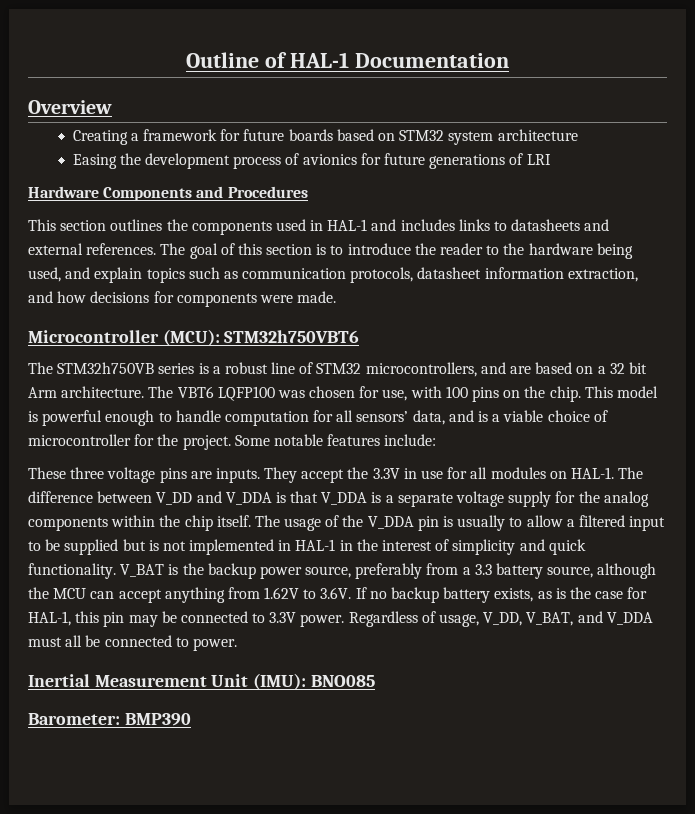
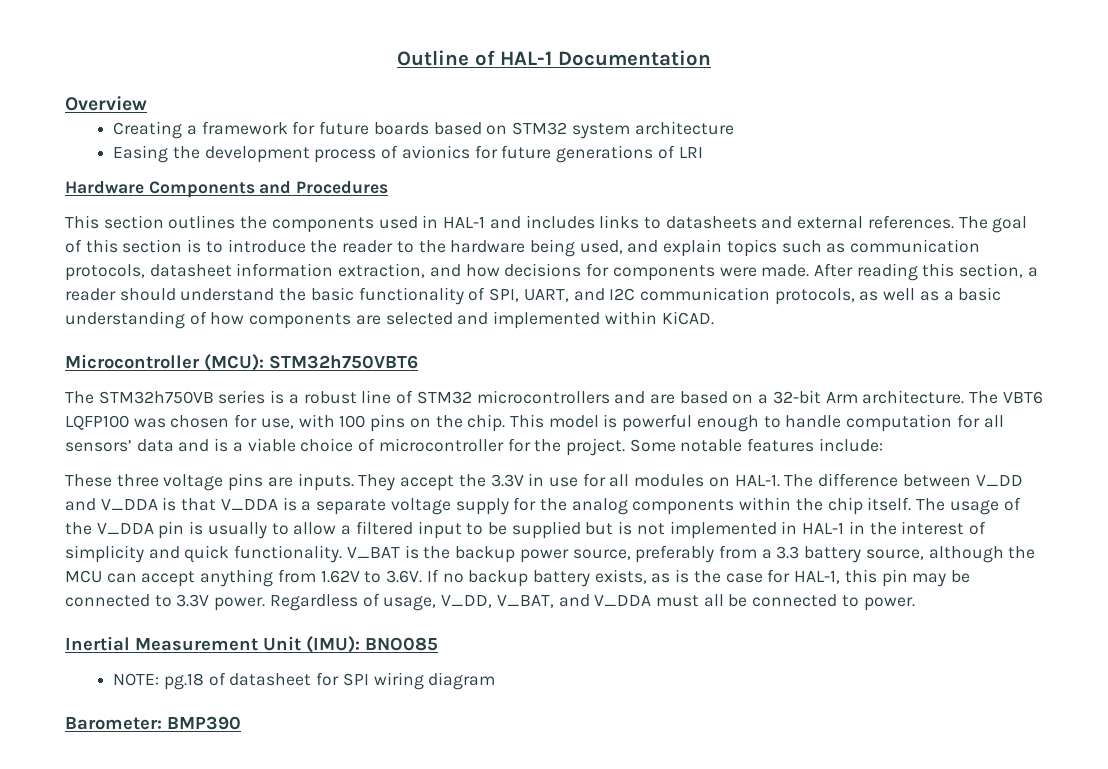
(337, 297) none -> [813,263,1038,281] [65,287,1002,305] [65,311,714,329] After reading this section, a reader should understand the basic functionality of SPI, UART, and I2C communication protocols, as well as a basic understanding of how components are selected and implemented within KiCAD.
[365,362,477,377] microcontrollers, -> [476,390,610,404] microcontrollers
[609,362,647,374] 32 bit -> [772,390,821,404] 32-bit
[412,410,445,425] data, -> [136,439,174,452] data
(375, 681) none -> [113,672,496,690] // NOTE: pg.18 of datasheet for SPI wiring diagram

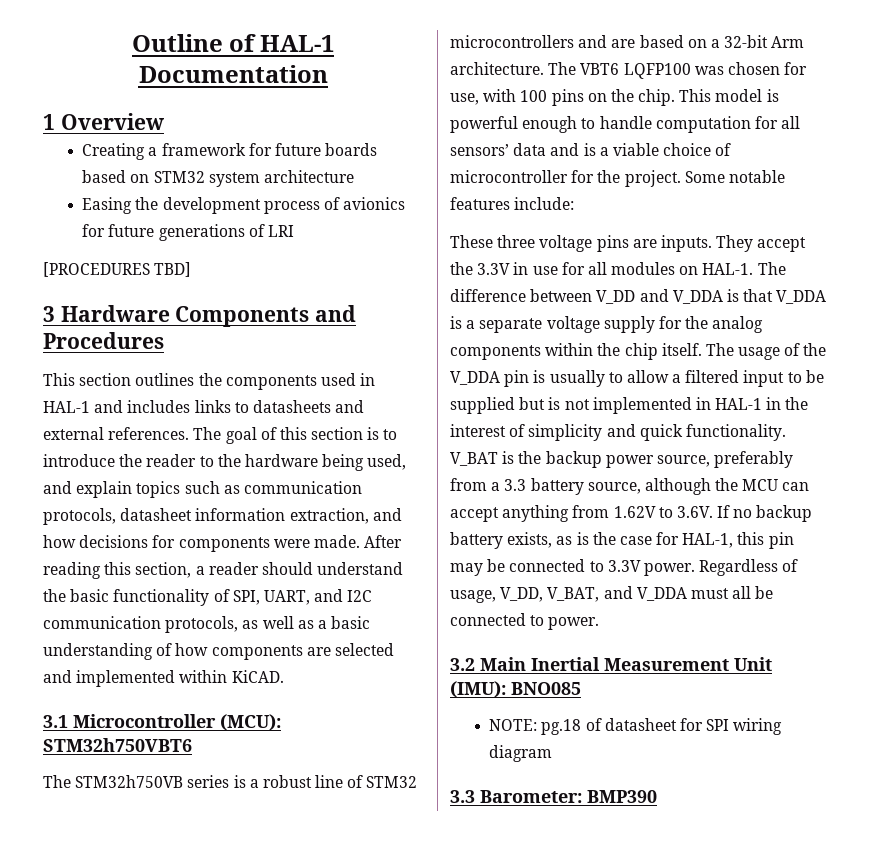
(711, 58) none -> [43,114,55,130] 1
(703, 152) none -> [43,262,192,277] [43,306,55,322] [PROCEDURES TBD] // 3
(714, 318) none -> [43,715,68,728] 3.1
(915, 604) none -> [450,657,526,671] 3.2 Main
(496, 681) none -> [450,790,475,803] 3.3

